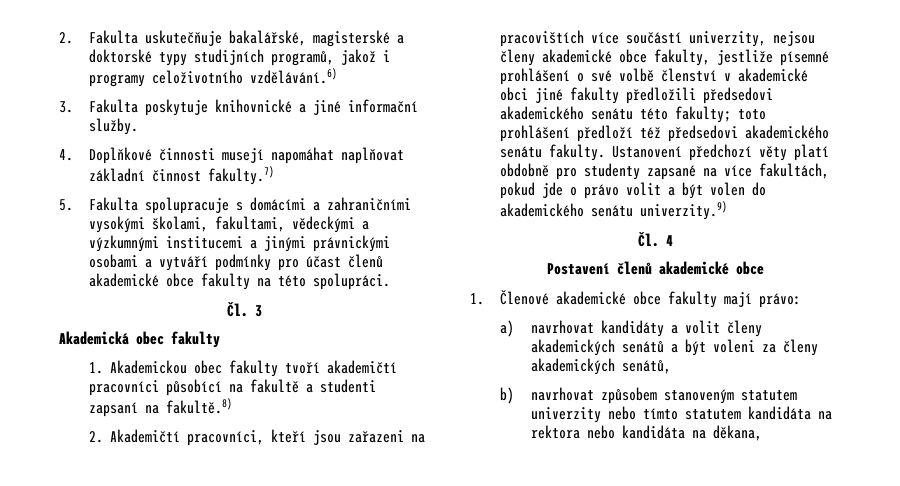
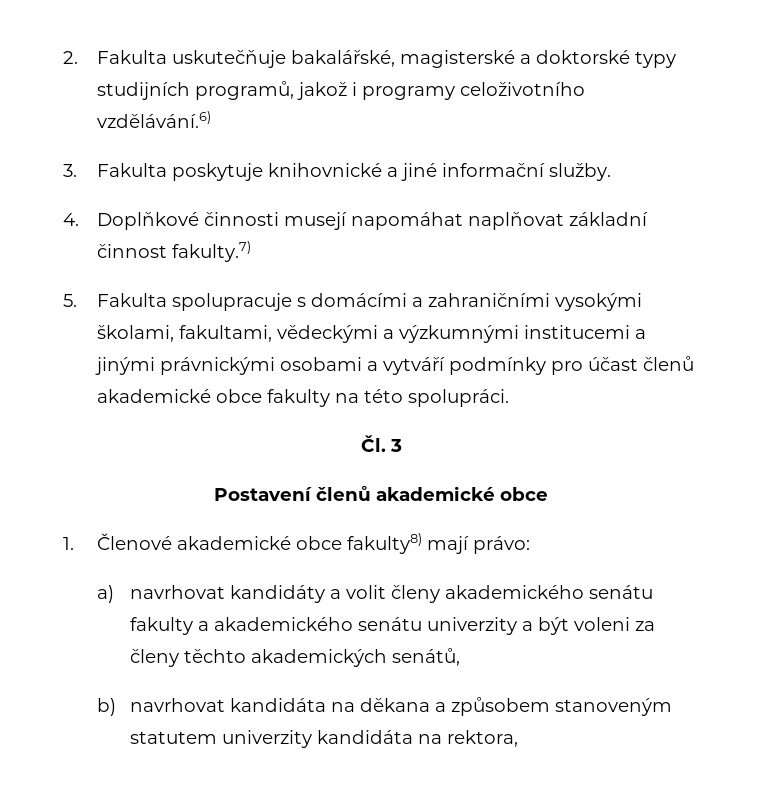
[59,331,220,348] [89,360,398,377] [89,379,377,396] [89,398,233,417] [89,429,426,446] [500,30,816,47] [500,49,830,66] [500,68,809,85] [500,87,774,104] [500,106,767,123] [500,125,830,142] [500,144,830,161] [500,163,830,180] [500,182,767,199] [500,201,728,220] [638,232,673,247] // Akademická obec fakulty // 1. Akademickou obec fakulty tvoří akademičtí pracovníci působící na fakultě a studenti zapsaní na fakultě.8) // 2. Akademičtí pracovníci, kteří jsou zařazeni na pracovištích více součástí univerzity, nejsou členy akademické obce fakulty, jestliže písemné prohlášení o své volbě členství v akademické obci jiné fakulty předložili předsedovi akademického senátu této fakulty; toto prohlášení předloží též předsedovi akademického senátu fakulty. Ustanovení předchozí věty platí obdobně pro studenty zapsané na více fakultách, pokud jde o právo volit a být volen do akademického senátu univerzity.9) // Čl. 4 -> (402, 445) none
[668,291,718,308] fakulty -> [346,533,422,554] fakulty8)
[530,339,664,356] akademických senátů -> [445,585,654,599] [130,617,518,635] akademického senátu fakulty a akademického senátu univerzity
(818, 347) none -> [184,649,247,663] těchto
[600,387,797,404] [530,406,832,423] [530,425,762,441] způsobem stanoveným statutem univerzity nebo tímto statutem kandidáta na rektora nebo kandidáta na děkana, -> [230,697,673,716] [130,730,519,748] kandidáta na děkana a způsobem stanoveným statutem univerzity kandidáta na rektora,

